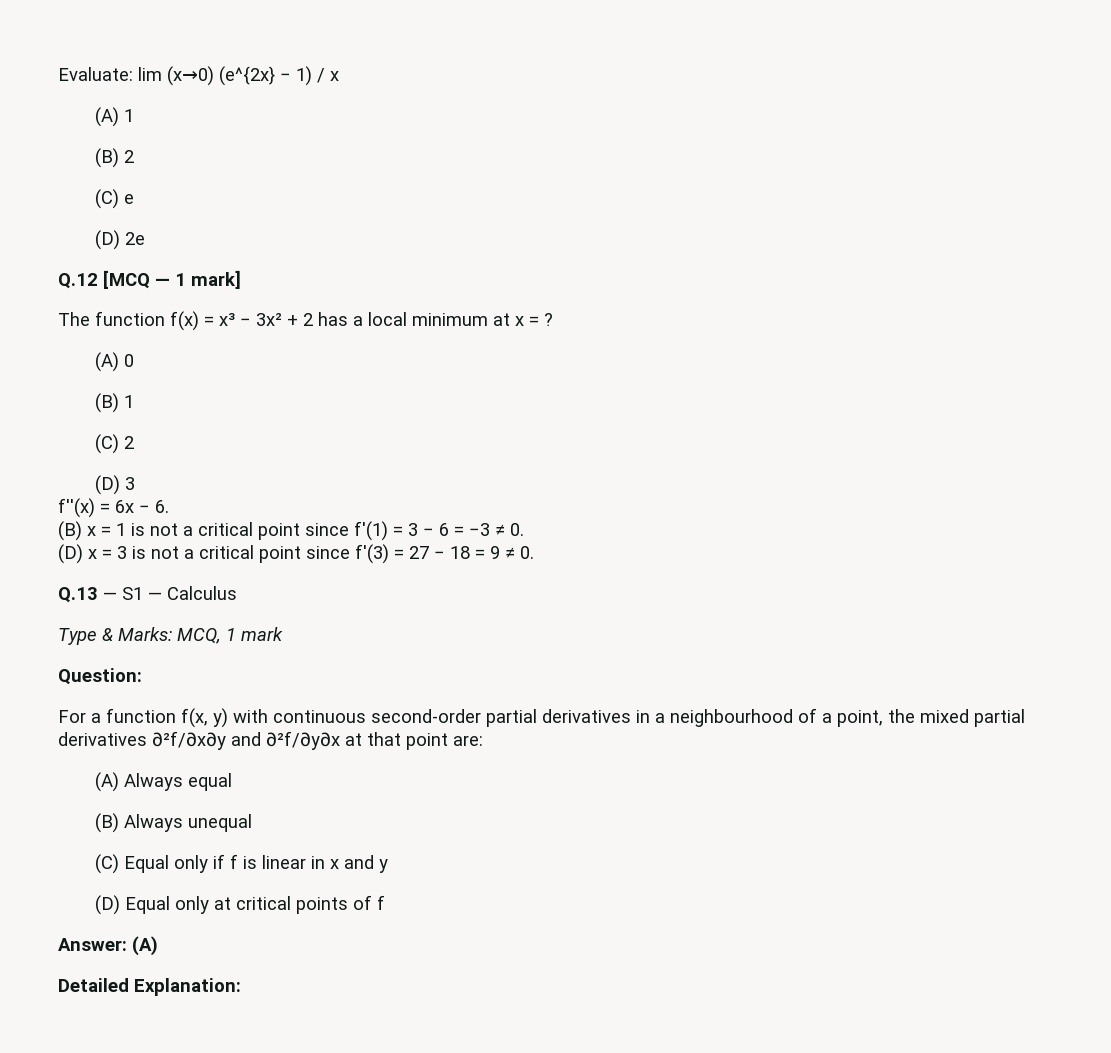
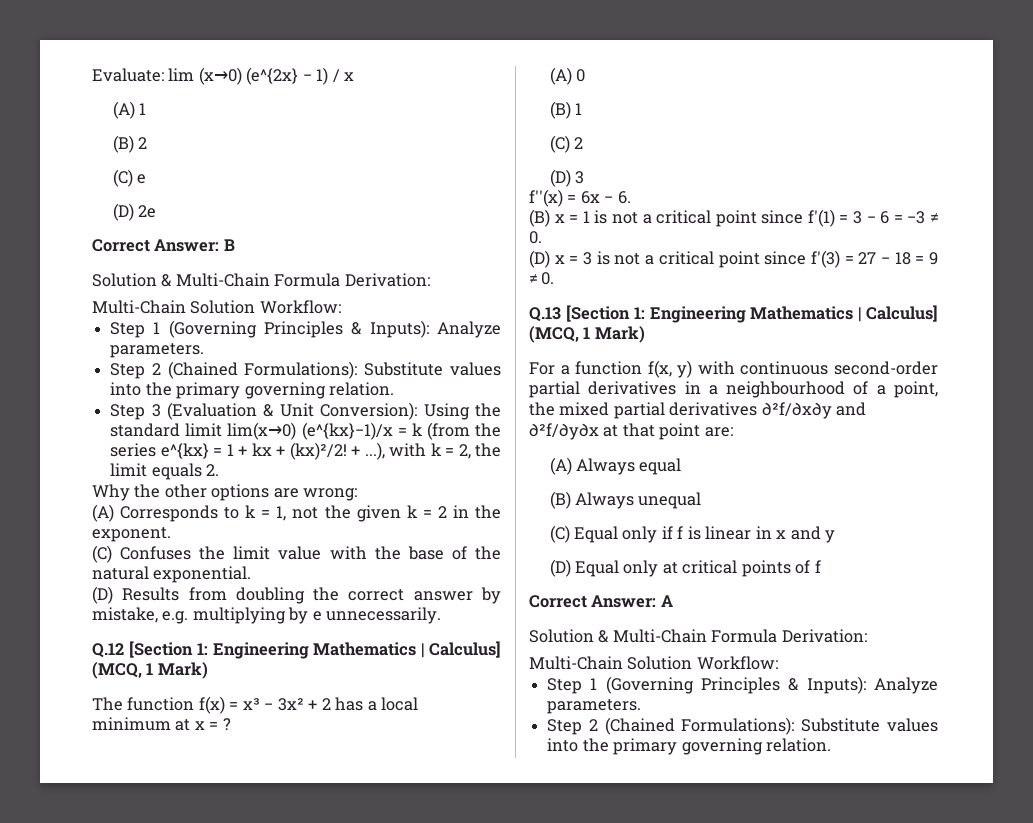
[58,270,241,289] Q.12 [MCQ — 1 mark] -> [92,239,235,252] [92,273,430,287] [92,300,341,314] [110,320,501,338] [110,343,205,358] [110,361,501,379] [110,382,394,399] [110,402,501,420] [110,422,501,440] [110,442,501,460] [110,463,220,480] [92,484,358,501] [92,504,502,522] [92,527,171,542] [92,545,501,563] [92,566,252,583] [92,586,501,604] [92,607,442,624] [92,641,501,659] [92,662,208,679] Correct Answer: B // Solution & Multi-Chain Formula Derivation: // Multi-Chain Solution Workflow: // Step 1 (Governing Principles & Inputs): Analyze parameters. // Step 2 (Chained Formulations): Substitute values into the primary governing relation. // Step 3 (Evaluation & Unit Conversion): Using the standard limit lim(x→0) (e^{kx}−1)/x = k (from the series e^{kx} = 1 + kx + (kx)²/2! + ...), with k = 2, the limit equals 2. // Why the other options are wrong: // (A) Corresponds to k = 1, not the given k = 2 in the exponent. // (C) Confuses the limit value with the base of the natural exponential. // (D) Results from doubling the correct answer by mistake, e.g. multiplying by e unnecessarily. // Q.12 [Section 1: Engineering Mathematics | Calculus] (MCQ, 1 Mark)
[103,586,237,600] [58,627,283,645] [58,668,142,685] — S1 — Calculus // Type & Marks: MCQ, 1 mark // Question: -> [565,305,938,323] [529,326,645,343] [Section 1: Engineering Mathematics | Calculus] (MCQ, 1 Mark)
[58,936,158,956] [58,978,241,996] Answer: (A) // Detailed Explanation: -> [529,595,673,608] [529,629,867,643] [529,656,778,670] [547,676,938,694] [547,699,642,714] [547,717,938,735] [547,738,831,755] Correct Answer: A // Solution & Multi-Chain Formula Derivation: // Multi-Chain Solution Workflow: // Step 1 (Governing Principles & Inputs): Analyze parameters. // Step 2 (Chained Formulations): Substitute values into the primary governing relation.

